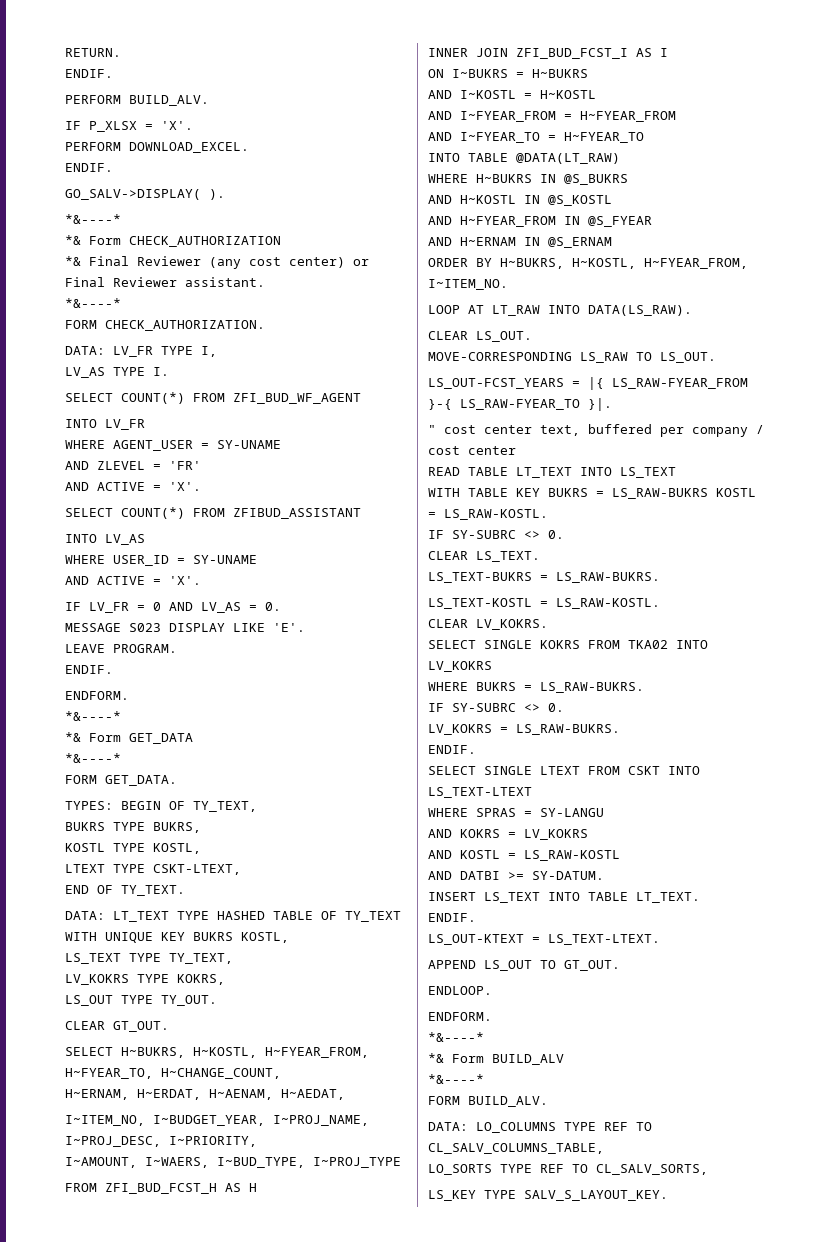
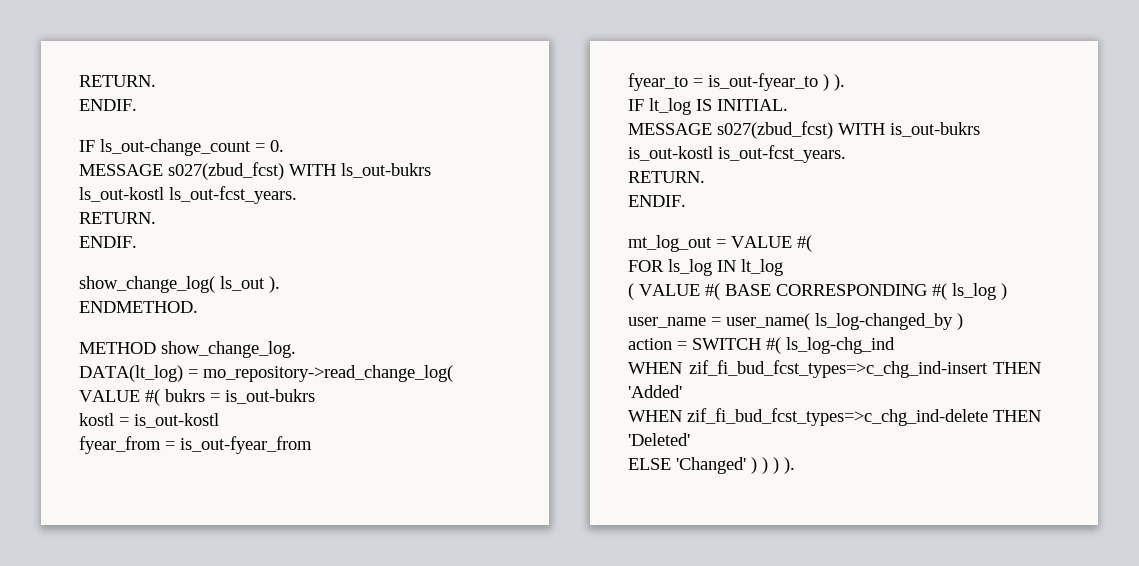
[65,48,121,57] [65,69,113,78] [65,95,209,106] [65,121,193,132] [65,142,249,153] [65,163,113,172] [65,189,225,200] [65,214,121,224] [65,235,281,247] [65,256,369,269] [65,277,265,287] [65,298,121,308] [65,320,265,331] [65,346,217,357] [65,367,169,378] [65,392,361,404] [65,419,145,430] [65,440,281,451] [65,461,201,470] [65,482,201,491] [65,507,361,519] [65,534,145,545] [65,555,257,566] [65,576,201,585] [65,602,281,613] [65,623,305,632] [65,644,177,653] [65,665,113,674] [65,691,129,700] [65,711,121,721] [65,732,193,744] [65,753,121,763] [65,775,177,786] [65,801,257,812] [65,822,201,833] [65,843,201,854] [65,864,241,875] [65,885,185,896] [65,911,401,922] [65,932,289,943] [65,953,233,964] [65,974,225,985] [65,995,217,1006] [65,1021,169,1032] [65,1047,369,1058] [65,1068,281,1079] [65,1089,345,1100] [65,1115,369,1126] [65,1136,257,1147] [65,1157,401,1168] [65,1183,257,1194] [428,48,668,59] [428,69,588,78] [428,90,596,99] [428,111,676,122] [428,132,644,143] [428,153,620,164] [428,174,628,185] [428,195,612,206] [428,216,652,227] [428,237,612,248] [428,258,748,269] [428,279,508,290] [428,305,692,316] [428,331,532,342] [428,352,716,363] [428,377,748,390] [428,398,612,411] [428,424,764,437] [428,446,516,455] [428,467,676,478] [428,488,756,499] [428,509,548,520] [428,530,564,539] [428,551,540,562] [428,572,660,583] [428,598,660,609] [428,619,548,630] [428,640,708,649] [428,661,492,672] [428,682,644,693] [428,703,564,712] [428,724,620,735] [428,745,476,754] [428,766,700,775] [428,787,532,798] [428,808,604,817] [428,829,588,840] [428,850,620,861] [428,871,604,880] [428,892,700,903] [428,913,476,922] [428,934,660,945] [428,960,620,971] [428,986,492,995] [428,1012,492,1021] [428,1032,484,1042] [428,1053,564,1065] [428,1074,484,1084] [428,1096,548,1107] [428,1122,652,1133] [428,1143,604,1154] [428,1164,708,1175] [428,1190,668,1201] RETURN. // ENDIF. // PERFORM BUILD_ALV. // IF P_XLSX = 'X'. // PERFORM DOWNLOAD_EXCEL. // ENDIF. // GO_SALV->DISPLAY( ). // *&----* // *& Form CHECK_AUTHORIZATION // *& Final Reviewer (any cost center) or Final Reviewer assistant. // *&----* // FORM CHECK_AUTHORIZATION. // DATA: LV_FR TYPE I, // LV_AS TYPE I. // SELECT COUNT(*) FROM ZFI_BUD_WF_AGENT // INTO LV_FR // WHERE AGENT_USER = SY-UNAME // AND ZLEVEL = 'FR' // AND ACTIVE = 'X'. // SELECT COUNT(*) FROM ZFIBUD_ASSISTANT // INTO LV_AS // WHERE USER_ID = SY-UNAME // AND ACTIVE = 'X'. // IF LV_FR = 0 AND LV_AS = 0. // MESSAGE S023 DISPLAY LIKE 'E'. // LEAVE PROGRAM. // ENDIF. // ENDFORM. // *&----* // *& Form GET_DATA // *&----* // FORM GET_DATA. // TYPES: BEGIN OF TY_TEXT, // BUKRS TYPE BUKRS, // KOSTL TYPE KOSTL, // LTEXT TYPE CSKT-LTEXT, // END OF TY_TEXT. // DATA: LT_TEXT TYPE HASHED TABLE OF TY_TEXT WITH UNIQUE KEY BUKRS KOSTL, // LS_TEXT TYPE TY_TEXT, // LV_KOKRS TYPE KOKRS, // LS_OUT TYPE TY_OUT. // CLEAR GT_OUT. // SELECT H~BUKRS, H~KOSTL, H~FYEAR_FROM, H~FYEAR_TO, H~CHANGE_COUNT, // H~ERNAM, H~ERDAT, H~AENAM, H~AEDAT, // I~ITEM_NO, I~BUDGET_YEAR, I~PROJ_NAME, I~PROJ_DESC, I~PRIORITY, // I~AMOUNT, I~WAERS, I~BUD_TYPE, I~PROJ_TYPE // FROM ZFI_BUD_FCST_H AS H // INNER JOIN ZFI_BUD_FCST_I AS I // ON I~BUKRS = H~BUKRS // AND I~KOSTL = H~KOSTL // AND I~FYEAR_FROM = H~FYEAR_FROM // AND I~FYEAR_TO = H~FYEAR_TO // INTO TABLE @DATA(LT_RAW) // WHERE H~BUKRS IN @S_BUKRS // AND H~KOSTL IN @S_KOSTL // AND H~FYEAR_FROM IN @S_FYEAR // AND H~ERNAM IN @S_ERNAM // ORDER BY H~BUKRS, H~KOSTL, H~FYEAR_FROM, I~ITEM_NO. // LOOP AT LT_RAW INTO DATA(LS_RAW). // CLEAR LS_OUT. // MOVE-CORRESPONDING LS_RAW TO LS_OUT. // LS_OUT-FCST_YEARS = |{ LS_RAW-FYEAR_FROM }-{ LS_RAW-FYEAR_TO }|. // " cost center text, buffered per company / cost center // READ TABLE LT_TEXT INTO LS_TEXT // WITH TABLE KEY BUKRS = LS_RAW-BUKRS KOSTL = LS_RAW-KOSTL. // IF SY-SUBRC <> 0. // CLEAR LS_TEXT. // LS_TEXT-BUKRS = LS_RAW-BUKRS. // LS_TEXT-KOSTL = LS_RAW-KOSTL. // CLEAR LV_KOKRS. // SELECT SINGLE KOKRS FROM TKA02 INTO LV_KOKRS // WHERE BUKRS = LS_RAW-BUKRS. // IF SY-SUBRC <> 0. // LV_KOKRS = LS_RAW-BUKRS. // ENDIF. // SELECT SINGLE LTEXT FROM CSKT INTO LS_TEXT-LTEXT // WHERE SPRAS = SY-LANGU // AND KOKRS = LV_KOKRS // AND KOSTL = LS_RAW-KOSTL // AND DATBI >= SY-DATUM. // INSERT LS_TEXT INTO TABLE LT_TEXT. // ENDIF. // LS_OUT-KTEXT = LS_TEXT-LTEXT. // APPEND LS_OUT TO GT_OUT. // ENDLOOP. // ENDFORM. // *&----* // *& Form BUILD_ALV // *&----* // FORM BUILD_ALV. // DATA: LO_COLUMNS TYPE REF TO CL_SALV_COLUMNS_TABLE, // LO_SORTS TYPE REF TO CL_SALV_SORTS, // LS_KEY TYPE SALV_S_LAYOUT_KEY. -> [79,75,156,87] [79,99,137,111] [79,139,284,156] [79,162,431,180] [79,186,297,204] [79,212,156,224] [79,236,137,248] [79,276,280,293] [79,301,198,313] [79,341,296,358] [79,365,453,382] [79,389,315,406] [79,413,219,428] [79,436,312,454] [628,73,845,91] [628,98,788,115] [628,121,980,139] [628,145,846,163] [628,171,705,183] [628,195,686,207] [628,235,812,252] [628,259,783,276] [628,283,1007,300] [628,313,963,330] [628,337,895,354] [628,360,1041,378] [628,385,682,398] [628,408,1041,426] [628,433,690,446] [628,457,795,474] RETURN. // ENDIF. // IF ls_out-change_count = 0. // MESSAGE s027(zbud_fcst) WITH ls_out-bukrs ls_out-kostl ls_out-fcst_years. // RETURN. // ENDIF. // show_change_log( ls_out ). // ENDMETHOD. // METHOD show_change_log. // DATA(lt_log) = mo_repository->read_change_log( VALUE #( bukrs = is_out-bukrs // kostl = is_out-kostl // fyear_from = is_out-fyear_from // fyear_to = is_out-fyear_to ) ). // IF lt_log IS INITIAL. // MESSAGE s027(zbud_fcst) WITH is_out-bukrs is_out-kostl is_out-fcst_years. // RETURN. // ENDIF. // mt_log_out = VALUE #( // FOR ls_log IN lt_log // ( VALUE #( BASE CORRESPONDING #( ls_log ) // user_name = user_name( ls_log-changed_by ) // action = SWITCH #( ls_log-chg_ind // WHEN zif_fi_bud_fcst_types=>c_chg_ind-insert THEN 'Added' // WHEN zif_fi_bud_fcst_types=>c_chg_ind-delete THEN 'Deleted' // ELSE 'Changed' ) ) ) ).

